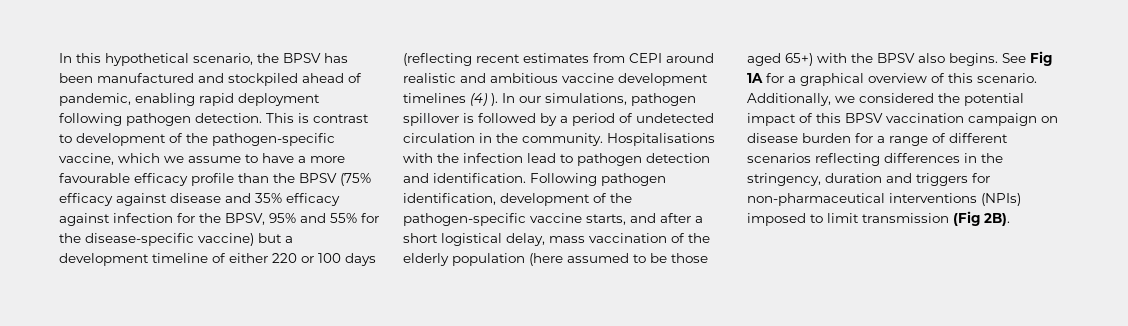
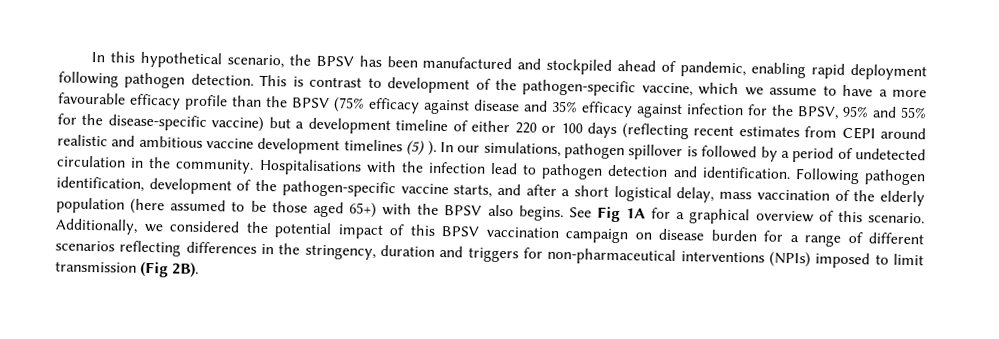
[470,93,487,106] (4) -> [406,140,426,156] (5)

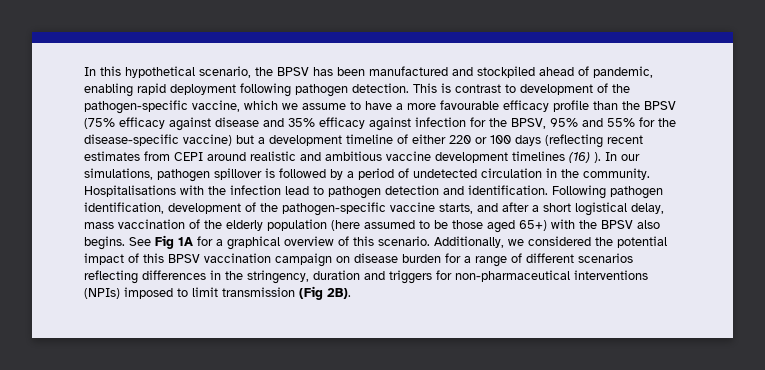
[406,140,426,156] (5) -> [569,152,590,163] (16)

